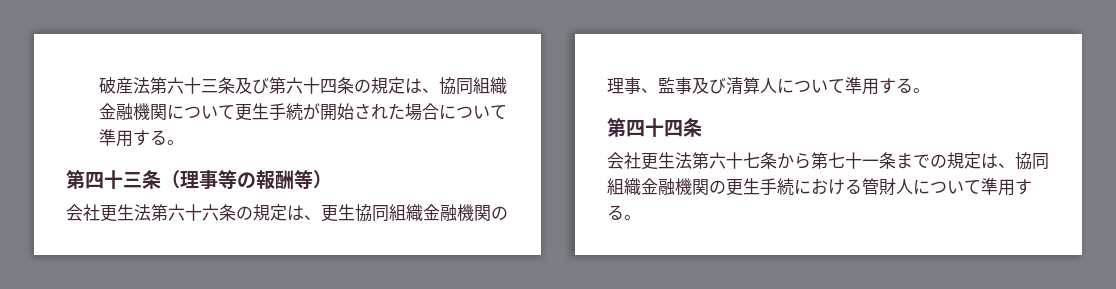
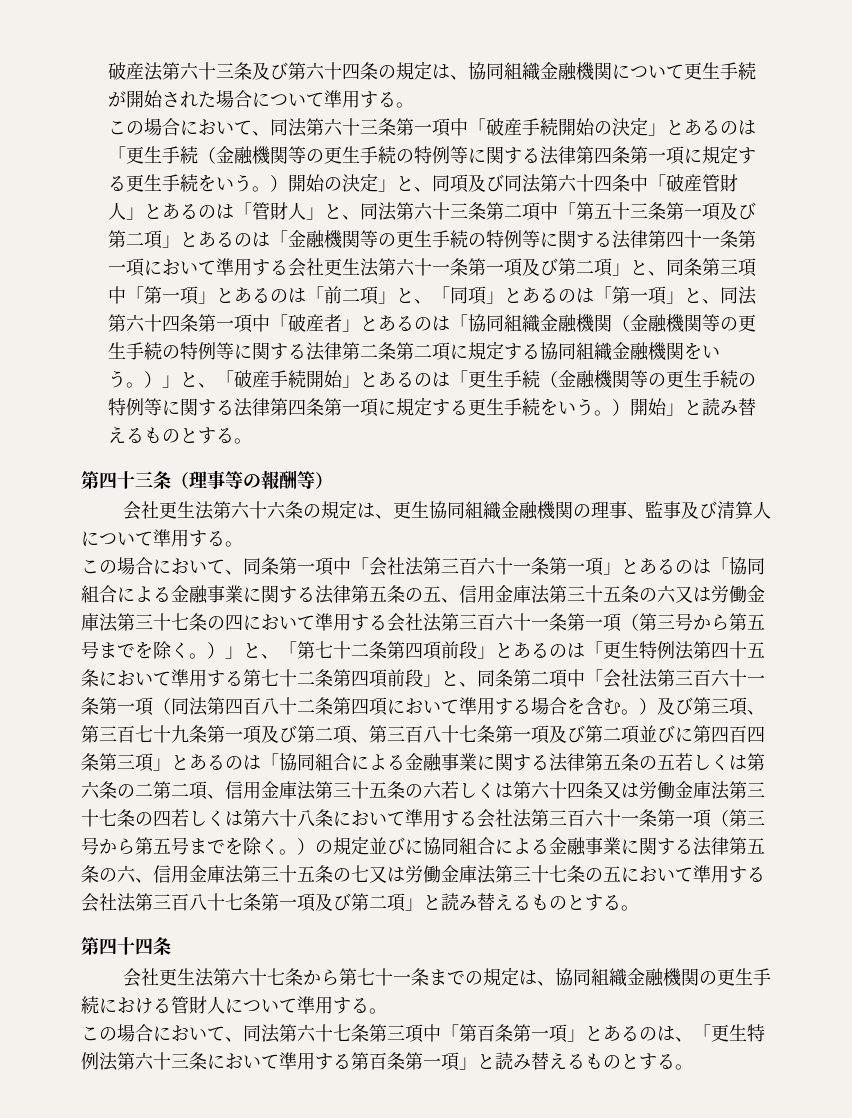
(184, 142) none -> [108,117,757,137] [108,145,757,165] [108,173,739,193] [108,202,757,221] [108,230,757,249] [108,258,757,277] [108,286,758,305] [108,314,757,333] [108,341,721,361] [108,370,757,389] [108,397,757,417] [108,426,253,444] // この場合において、同法第六十三条第一項中「破産手続開始の決定」とあるのは「更生手続（金融機関等の更生手続の特例等に関する法律第四条第一項に規定する更生手続をいう。）開始の決定」と、同項及び同法第六十四条中「破産管財人」とあるのは「管財人」と、同法第六十三条第二項中「第五十三条第一項及び第二項」とあるのは「金融機関等の更生手続の特例等に関する法律第四十一条第一項において準用する会社更生法第六十一条第一項及び第二項」と、同条第三項中「第一項」とあるのは「前二項」と、「同項」とあるのは「第一項」と、同法第六十四条第一項中「破産者」とあるのは「協同組織金融機関（金融機関等の更生手続の特例等に関する法律第二条第二項に規定する協同組織金融機関をいう。）」と、「破産手続開始」とあるのは「更生手続（金融機関等の更生手続の特例等に関する法律第四条第一項に規定する更生手続をいう。）開始」と読み替えるものとする。
(930, 90) none -> [81,557,765,576] [81,585,765,604] [81,613,765,632] [81,641,765,660] [81,669,765,688] [81,697,765,716] [81,725,765,744] [81,753,765,772] [81,781,765,800] [81,809,765,828] [81,836,765,856] [81,865,765,884] [81,893,639,912] // この場合において、同条第一項中「会社法第三百六十一条第一項」とあるのは「協同組合による金融事業に関する法律第五条の五、信用金庫法第三十五条の六又は労働金庫法第三十七条の四において準用する会社法第三百六十一条第一項（第三号から第五号までを除く。）」と、「第七十二条第四項前段」とあるのは「更生特例法第四十五条において準用する第七十二条第四項前段」と、同条第二項中「会社法第三百六十一条第一項（同法第四百八十二条第四項において準用する場合を含む。）及び第三項、第三百七十九条第一項及び第二項、第三百八十七条第一項及び第二項並びに第四百四条第三項」とあるのは「協同組合による金融事業に関する法律第五条の五若しくは第六条の二第二項、信用金庫法第三十五条の六若しくは第六十四条又は労働金庫法第三十七条の四若しくは第六十八条において準用する会社法第三百六十一条第一項（第三号から第五号までを除く。）の規定並びに協同組合による金融事業に関する法律第五条の六、信用金庫法第三十五条の七又は労働金庫法第三十七条の五において準用する会社法第三百八十七条第一項及び第二項」と読み替えるものとする。
(641, 217) none -> [81,1024,765,1043] [81,1052,693,1071] // この場合において、同法第六十七条第三項中「第百条第一項」とあるのは、「更生特例法第六十三条において準用する第百条第一項」と読み替えるものとする。

